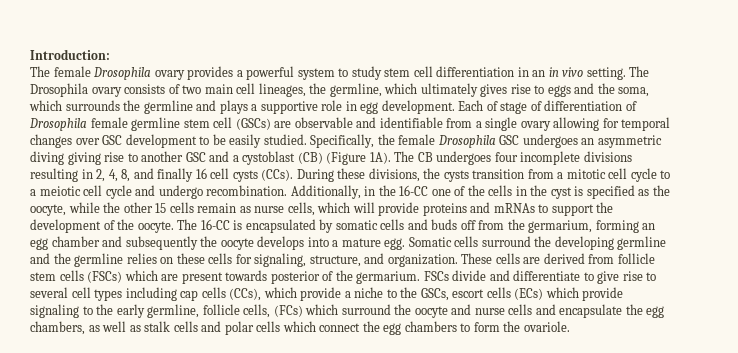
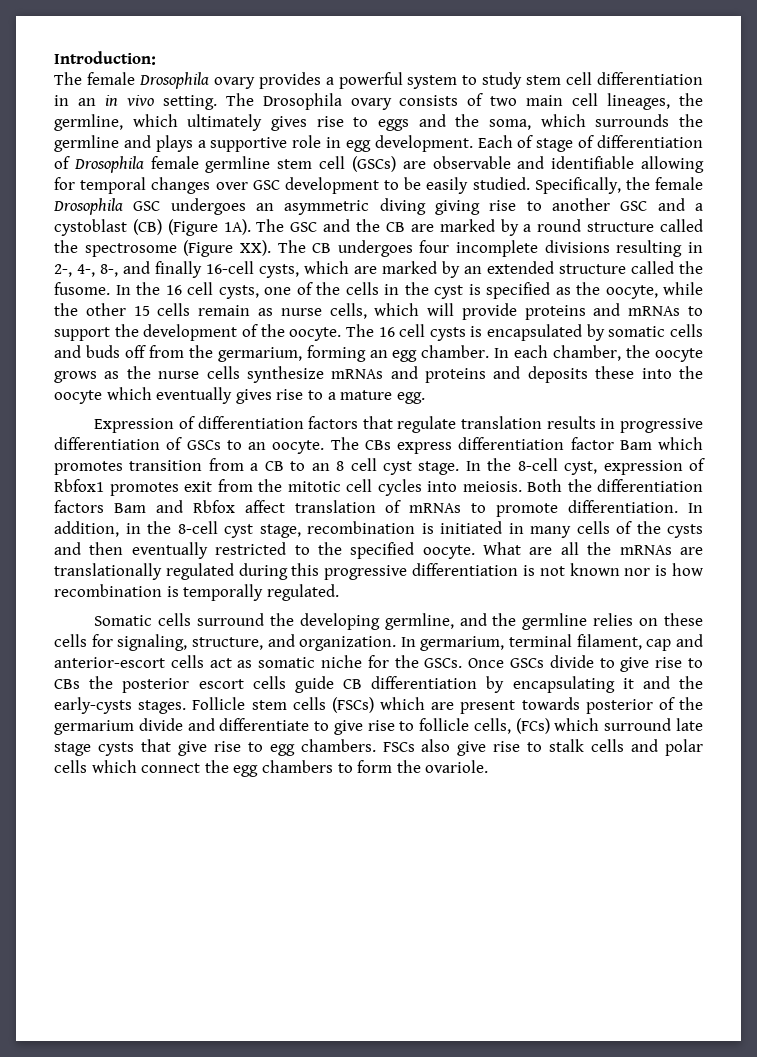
[446,117,551,131] from a single ovary -> (635, 162) none
(415, 156) none -> [290,219,704,236] [54,240,306,257] GSC and the CB are marked by a round structure called the spectrosome (Figure XX). The
[96,168,671,182] [30,185,429,199] 2, 4, 8, and finally 16 cell cysts (CCs). During these divisions, the cysts transition from a mitotic cell cycle to a meiotic cell cycle and undergo recombination. Additionally, in the 16-CC -> [54,261,703,278] [54,282,259,299] 2-, 4-, 8-, and finally 16-cell cysts, which are marked by an extended structure called the fusome. In the 16 cell cysts,
[200,219,230,230] 16-CC -> [378,324,466,341] 16 cell cysts
[51,236,406,250] chamber and subsequently the oocyte develops into a mature egg. -> [421,345,704,362] [54,366,703,383] [54,387,425,404] [94,416,703,433] [54,437,703,454] [54,458,705,475] [54,479,703,496] [54,500,703,517] [54,521,703,538] [54,542,703,559] [54,563,704,580] [54,584,339,601] chamber. In each chamber, the oocyte grows as the nurse cells synthesize mRNAs and proteins and deposits these into the oocyte which eventually gives rise to a mature egg. // Expression of differentiation factors that regulate translation results in progressive differentiation of GSCs to an oocyte. The CBs express differentiation factor Bam which promotes transition from a CB to an 8 cell cyst stage. In the 8-cell cyst, expression of Rbfox1 promotes exit from the mitotic cell cycles into meiosis. Both the differentiation factors Bam and Rbfox affect translation of mRNAs to promote differentiation. In addition, in the 8-cell cyst stage, recombination is initiated in many cells of the cysts and then eventually restricted to the specified oocyte. What are all the mRNAs are translationally regulated during this progressive differentiation is not known nor is how recombination is temporally regulated. //
[617,236,667,250] germline -> [384,613,454,630] germline,
[461,253,655,264] These cells are derived from follicle -> [400,634,703,651] [54,655,703,672] [54,676,703,693] [54,697,246,714] In germarium, terminal filament, cap and anterior-escort cells act as somatic niche for the GSCs. Once GSCs divide to give rise to CBs the posterior escort cells guide CB differentiation by encapsulating it and the early-cysts stages. Follicle
[356,271,449,284] germarium. FSCs -> [54,720,134,735] germarium
[30,287,624,301] [30,304,200,318] several cell types including cap cells (CCs), which provide a niche to the GSCs, escort cells (ECs) which provide signaling to the early germline, -> (415, 726) none
[394,304,665,318] [30,321,141,335] the oocyte and nurse cells and encapsulate the egg chambers, as well as -> [676,718,703,731] [54,739,543,756] late stage cysts that give rise to egg chambers. FSCs also give rise to

